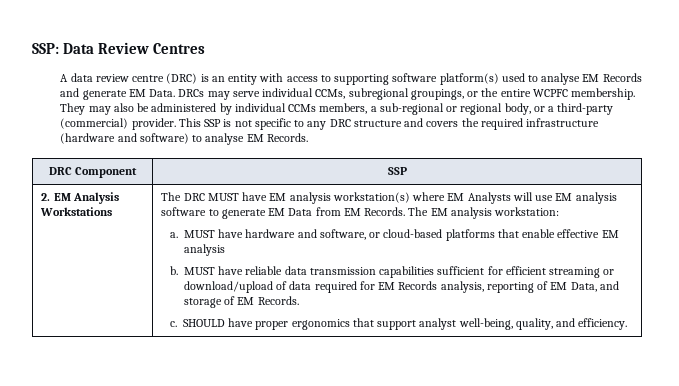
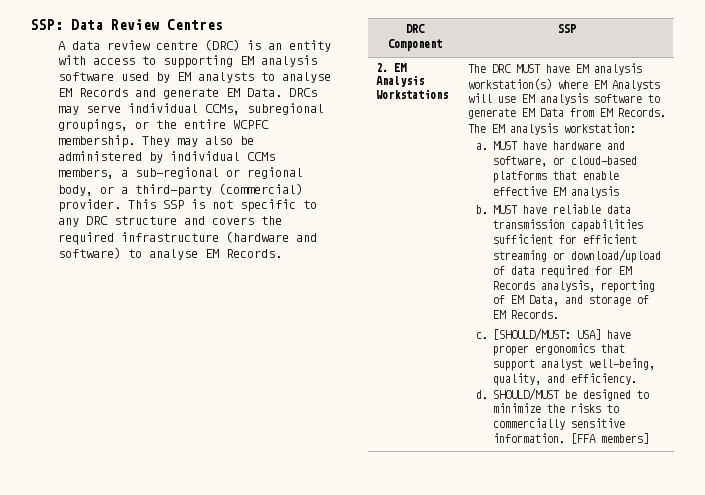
[392,73,525,85] software platform(s) used -> [239,55,317,67] [57,72,254,83] EM analysis software used by EM analysts
[182,319,225,327] SHOULD -> [492,328,601,341] [SHOULD/MUST: USA]
(628, 324) none -> [475,388,649,401] [492,403,619,413] [492,418,625,430] [492,433,649,444] // d. SHOULD/MUST be designed to minimize the risks to commercially sensitive information. [FFA members]

